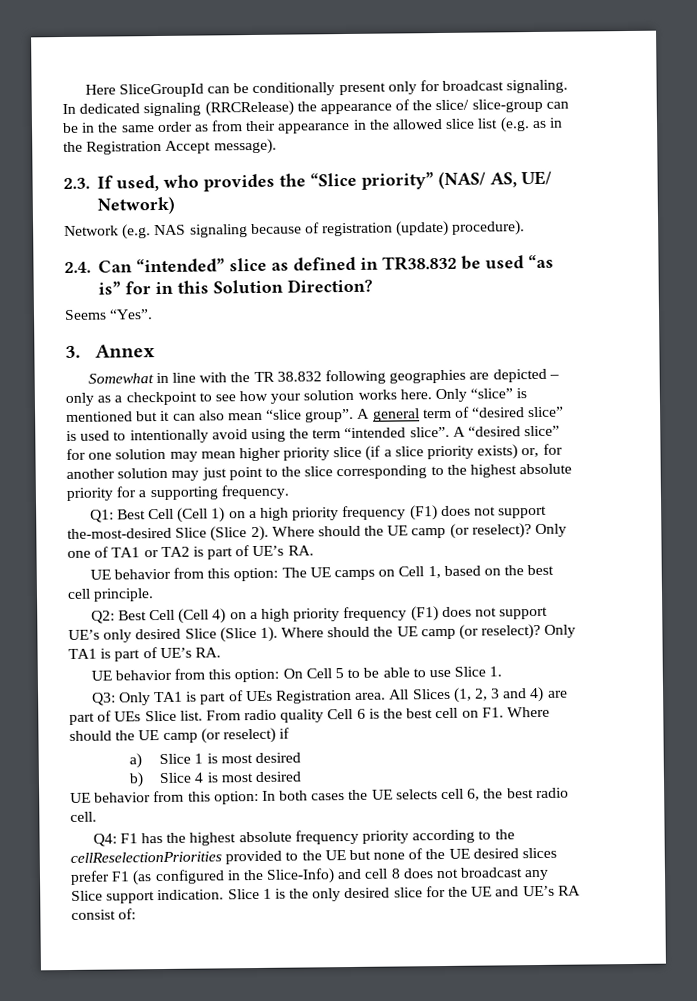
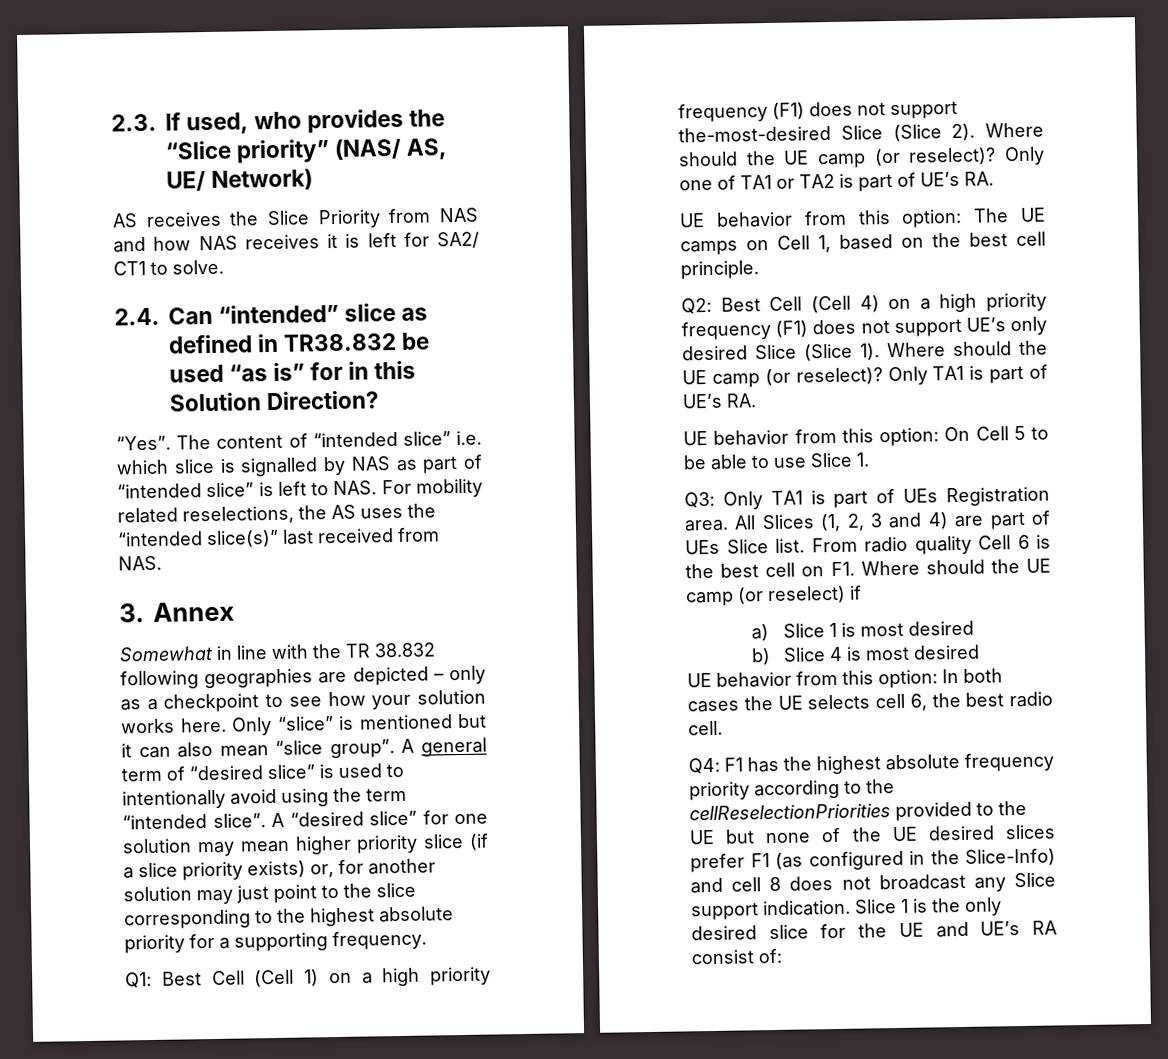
[84,79,569,98] [62,98,569,117] [62,117,563,134] [63,138,277,155] Here SliceGroupId can be conditionally present only for broadcast signaling. In dedicated signaling (RRCRelease) the appearance of the slice/ slice-group can be in the same order as from their appearance in the allowed slice list (e.g. as in the Registration Accept message). // -> (111, 122) none
[64,220,526,240] Network (e.g. NAS signaling because of registration (update) procedure). -> [112,207,479,229] [113,231,480,253] [113,259,224,276] AS receives the Slice Priority from NAS and how NAS receives it is left for SA2/ CT1 to solve.
[64,309,107,321] Seems -> (381, 400) none
(154, 314) none -> [176,430,482,450] [116,454,483,477] [117,478,483,499] [117,503,436,525] [117,527,440,549] [118,555,162,571] The content of “intended slice” i.e. which slice is signalled by NAS as part of “intended slice” is left to NAS. For mobility related reselections, the AS uses the “intended slice(s)” last received from NAS.

